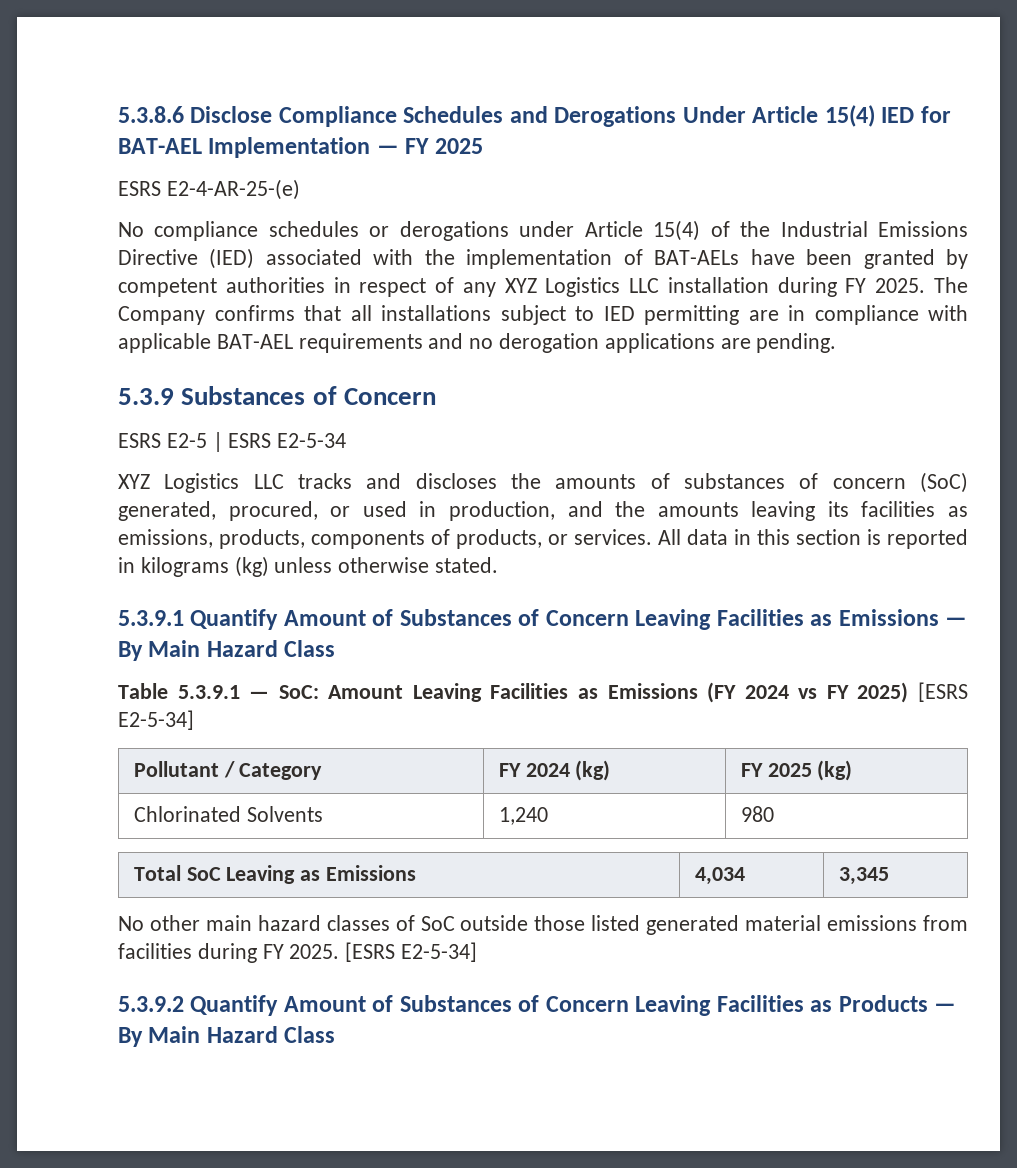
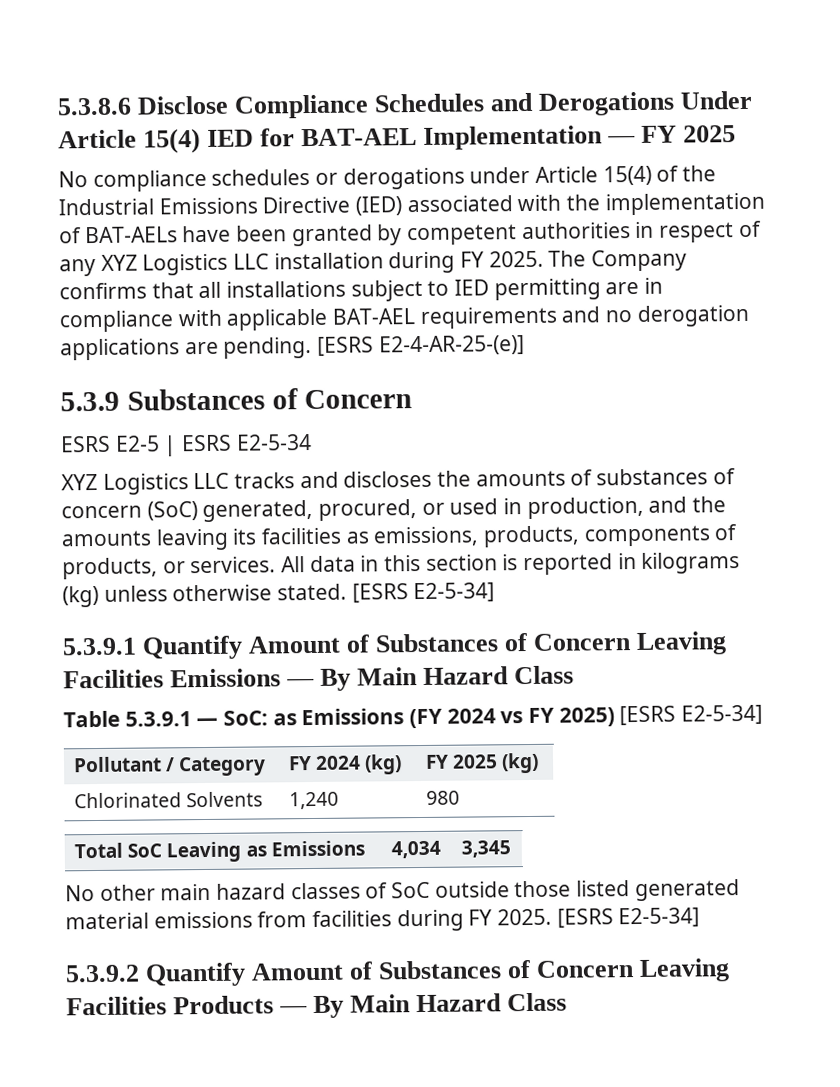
[118,179,300,200] // ESRS E2-4-AR-25-(e) -> (737, 134) none
(837, 343) none -> [317,335,525,356] [ESRS E2-4-AR-25-(e)]
(499, 565) none -> [351,582,496,603] [ESRS E2-5-34]
[810,614,833,626] as -> (164, 679) none
[328,683,569,702] Amount Leaving Facilities -> (269, 718) none
[810,1000,833,1012] as -> (167, 1006) none

